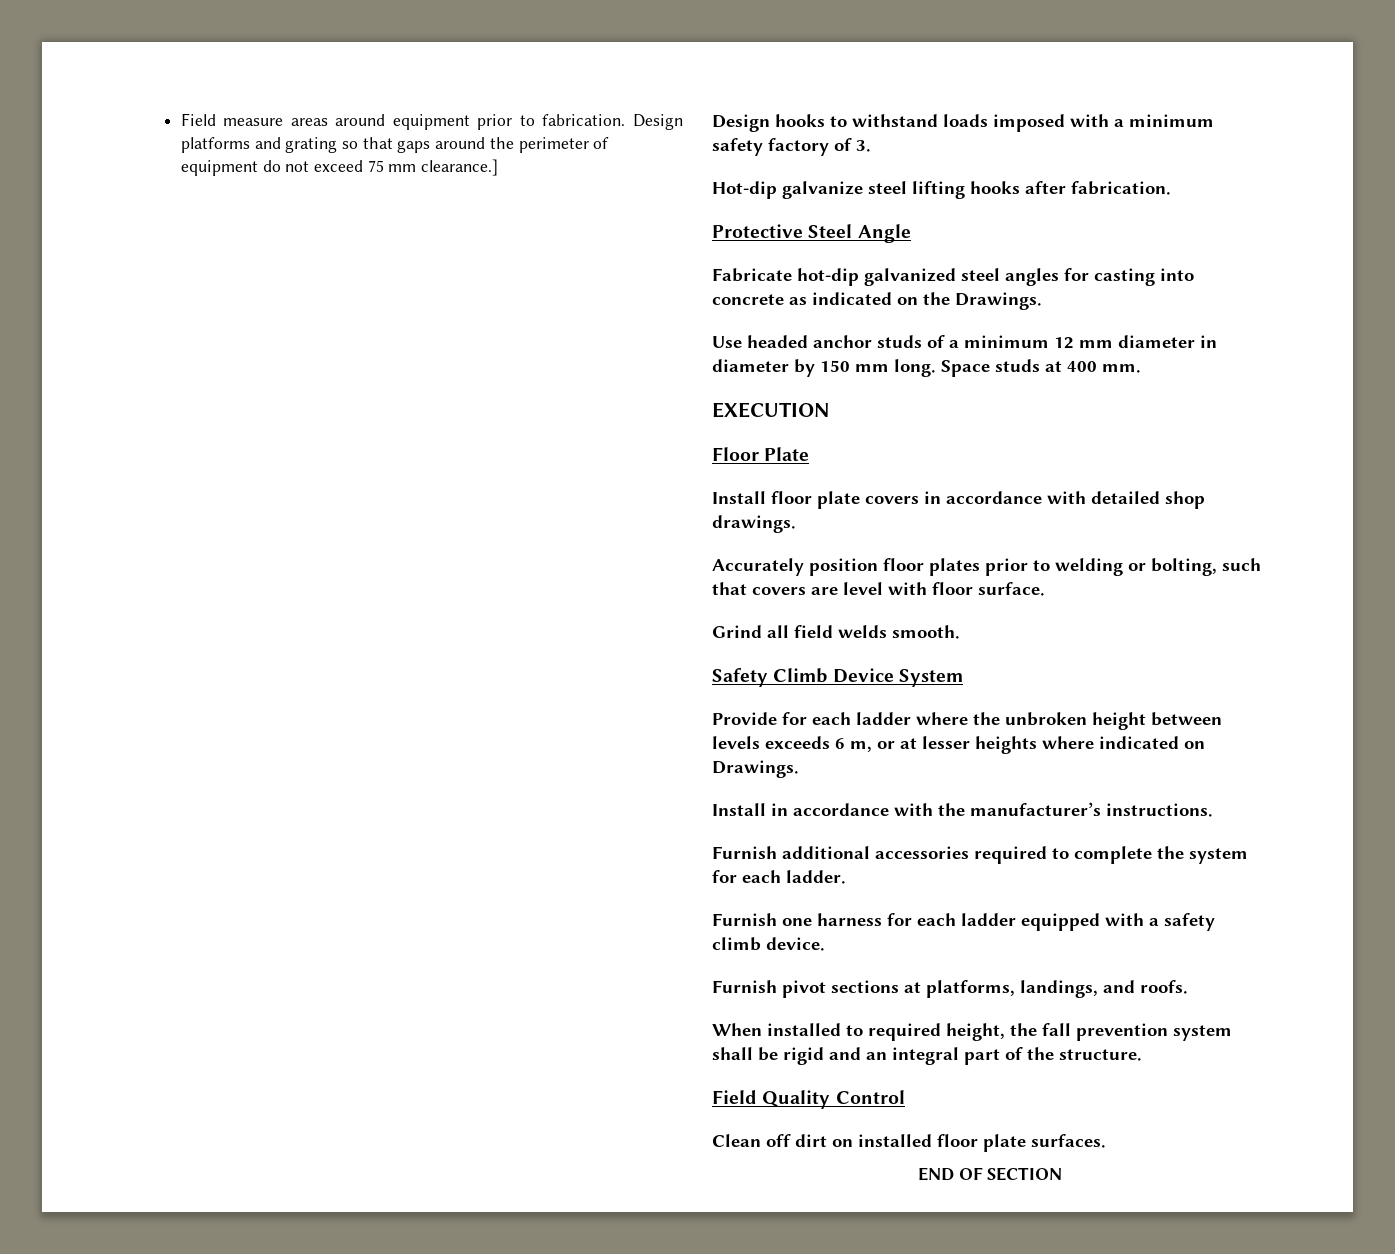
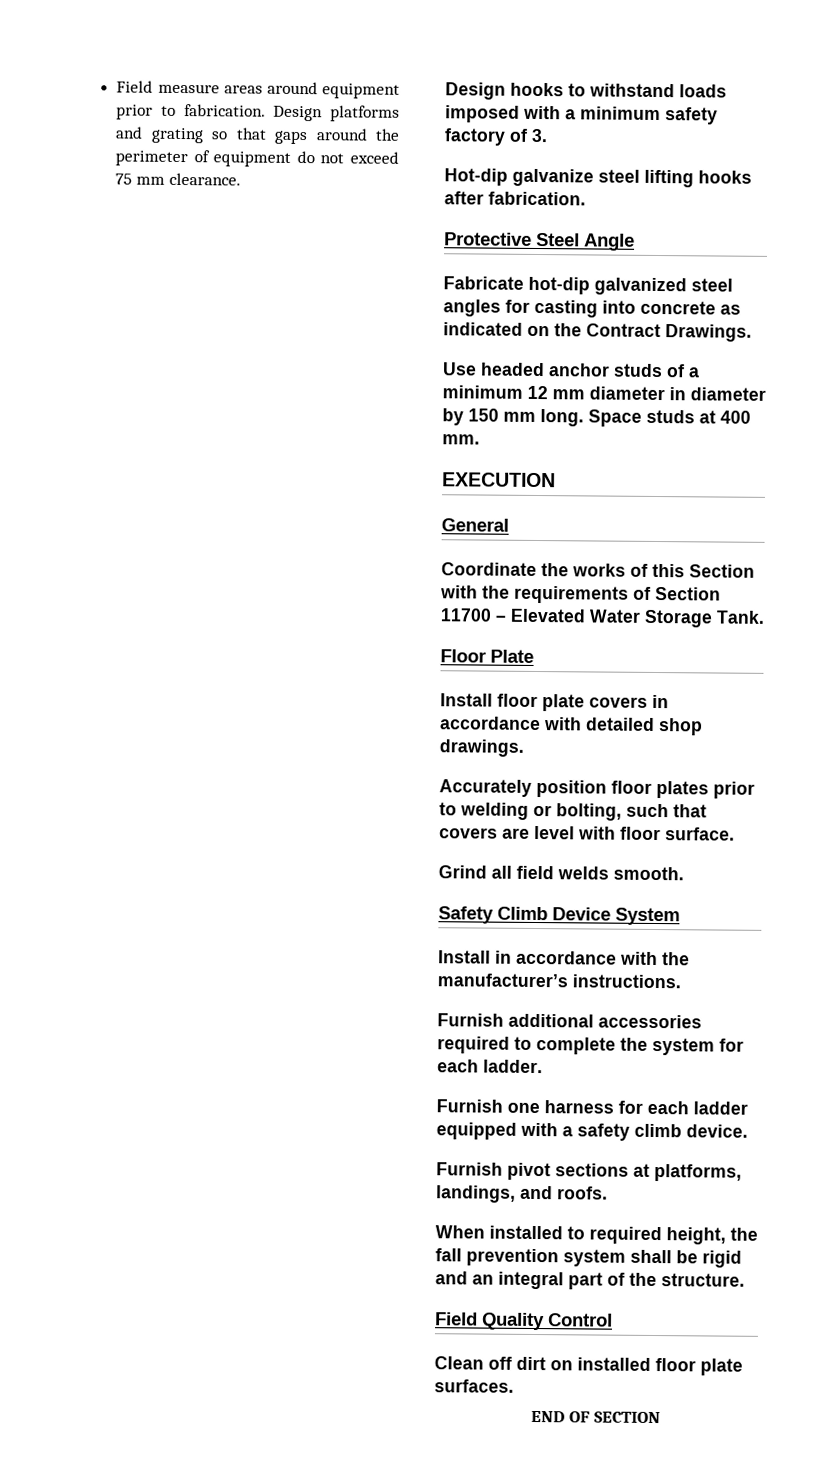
[421,159,499,176] clearance.] -> [168,172,241,186] clearance.
(950, 298) none -> [586,323,661,338] Contract
(829, 410) none -> [441,518,509,532] [441,562,755,578] [440,585,721,604] [440,608,765,628] // General // Coordinate the works of this Section with the requirements of Section 11700 – Elevated Water Storage Tank.
[712,712,1222,730] [712,736,1205,754] [712,760,799,778] // Provide for each ladder where the unbroken height between levels exceeds 6 m, or at lesser heights where indicated on Drawings. -> (680, 916) none

